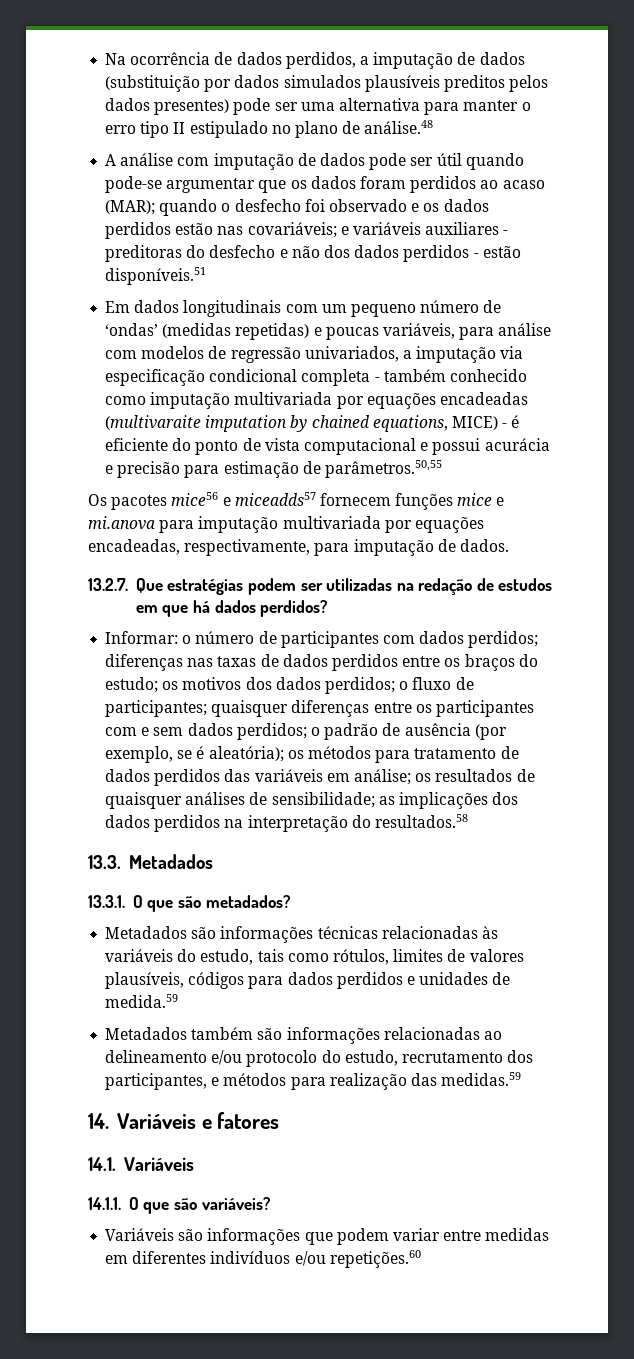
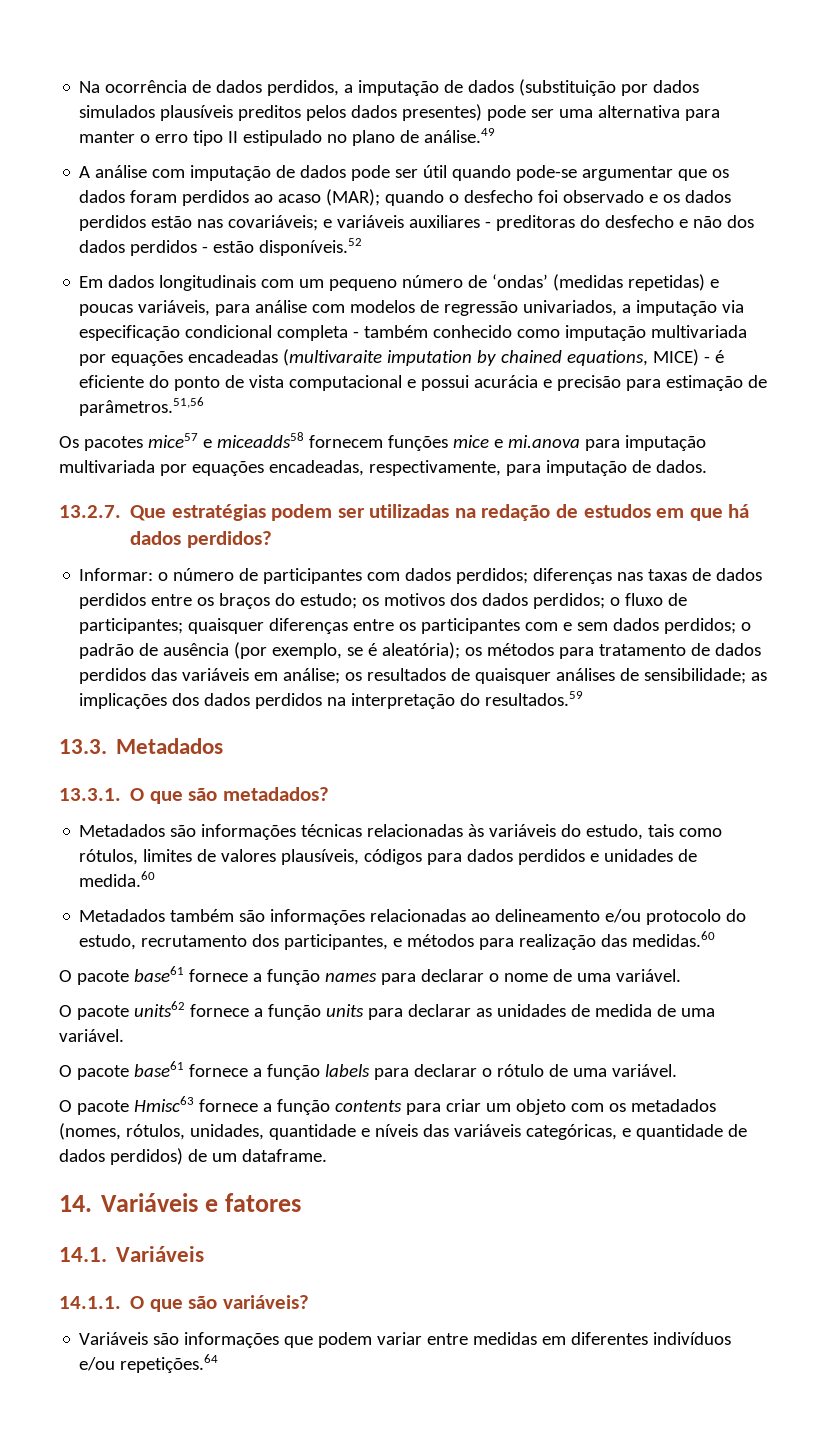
[364,120,434,134] análise.48 -> [424,128,496,143] análise.49
[105,267,207,285] disponíveis.51 -> [259,238,363,256] disponíveis.52
[324,460,442,478] parâmetros.50,55 -> [79,397,205,416] parâmetros.51,56
[171,492,316,506] mice56 e miceadds57 -> [147,432,304,448] mice57 e miceadds58
[374,814,468,828] resultados.58 -> [485,691,584,706] resultados.59
[105,994,179,1008] medida.59 -> [79,871,156,887] medida.60
[441,1072,522,1086] medidas.59 -> [632,931,716,947] [59,966,681,985] [59,1001,715,1020] [59,1029,124,1042] [59,1061,677,1080] [59,1096,716,1115] [59,1123,747,1140] [59,1148,327,1165] medidas.60 // O pacote base61 fornece a função names para declarar o nome de uma variável. // O pacote units62 fornece a função units para declarar as unidades de medida de uma variável. // O pacote base61 fornece a função labels para declarar o rótulo de uma variável. // O pacote Hmisc63 fornece a função contents para criar um objeto com os metadados (nomes, rótulos, unidades, quantidade e níveis das variáveis categóricas, e quantidade de dados perdidos) de um dataframe.
[329,1250,421,1268] repetições.60 -> [120,1354,219,1373] repetições.64

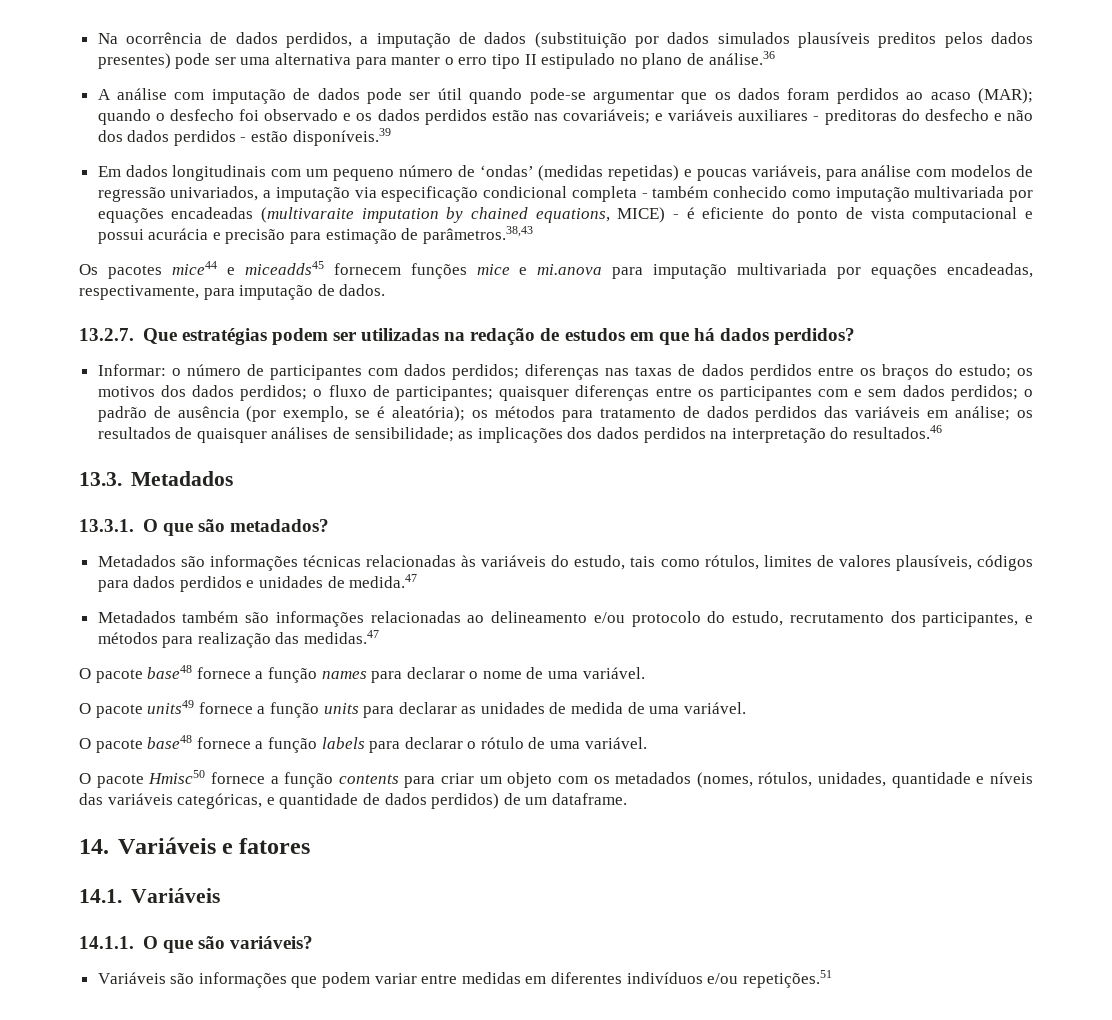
[424,128,496,143] análise.49 -> [708,51,775,65] análise.36
[259,238,363,256] disponíveis.52 -> [292,128,391,146] disponíveis.39
[79,397,205,416] parâmetros.51,56 -> [422,226,533,244] parâmetros.38,43
[147,432,304,448] mice57 e miceadds58 -> [171,261,324,275] mice44 e miceadds45
[485,691,584,706] resultados.59 -> [852,425,942,439] resultados.46
[79,871,156,887] medida.60 -> [349,574,418,588] medida.47
[632,931,716,947] [59,966,184,985] medidas.60 // O pacote base61 -> [304,630,380,644] [79,665,193,683] medidas.47 // O pacote base48
[133,1001,185,1017] units62 -> [147,700,195,714] units49
[133,1061,184,1077] base61 -> [147,735,193,749] base48
[133,1096,194,1112] Hmisc63 -> [148,770,206,784] Hmisc50
[120,1354,219,1373] repetições.64 -> [742,970,832,988] repetições.51

